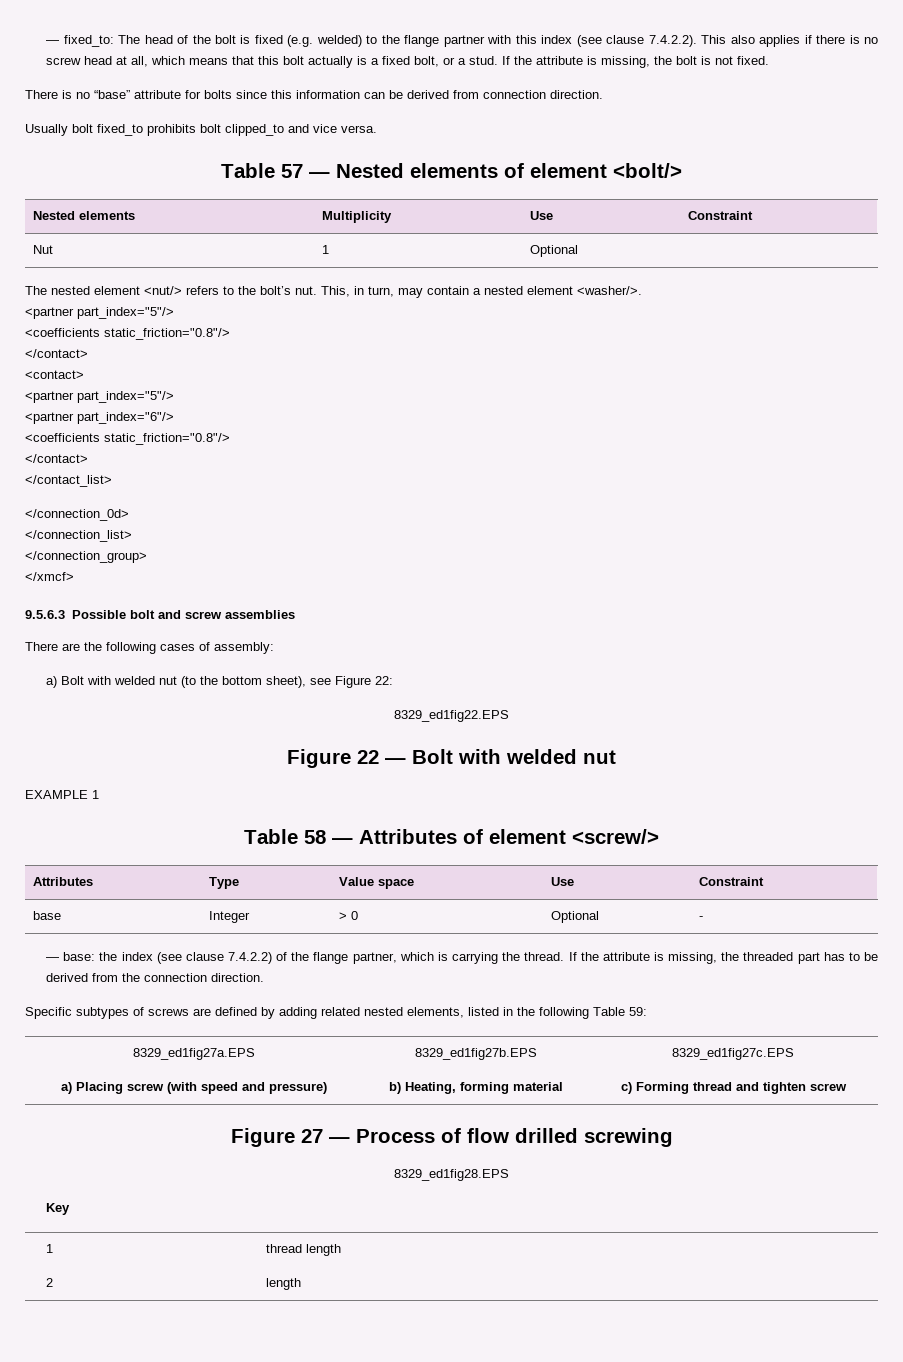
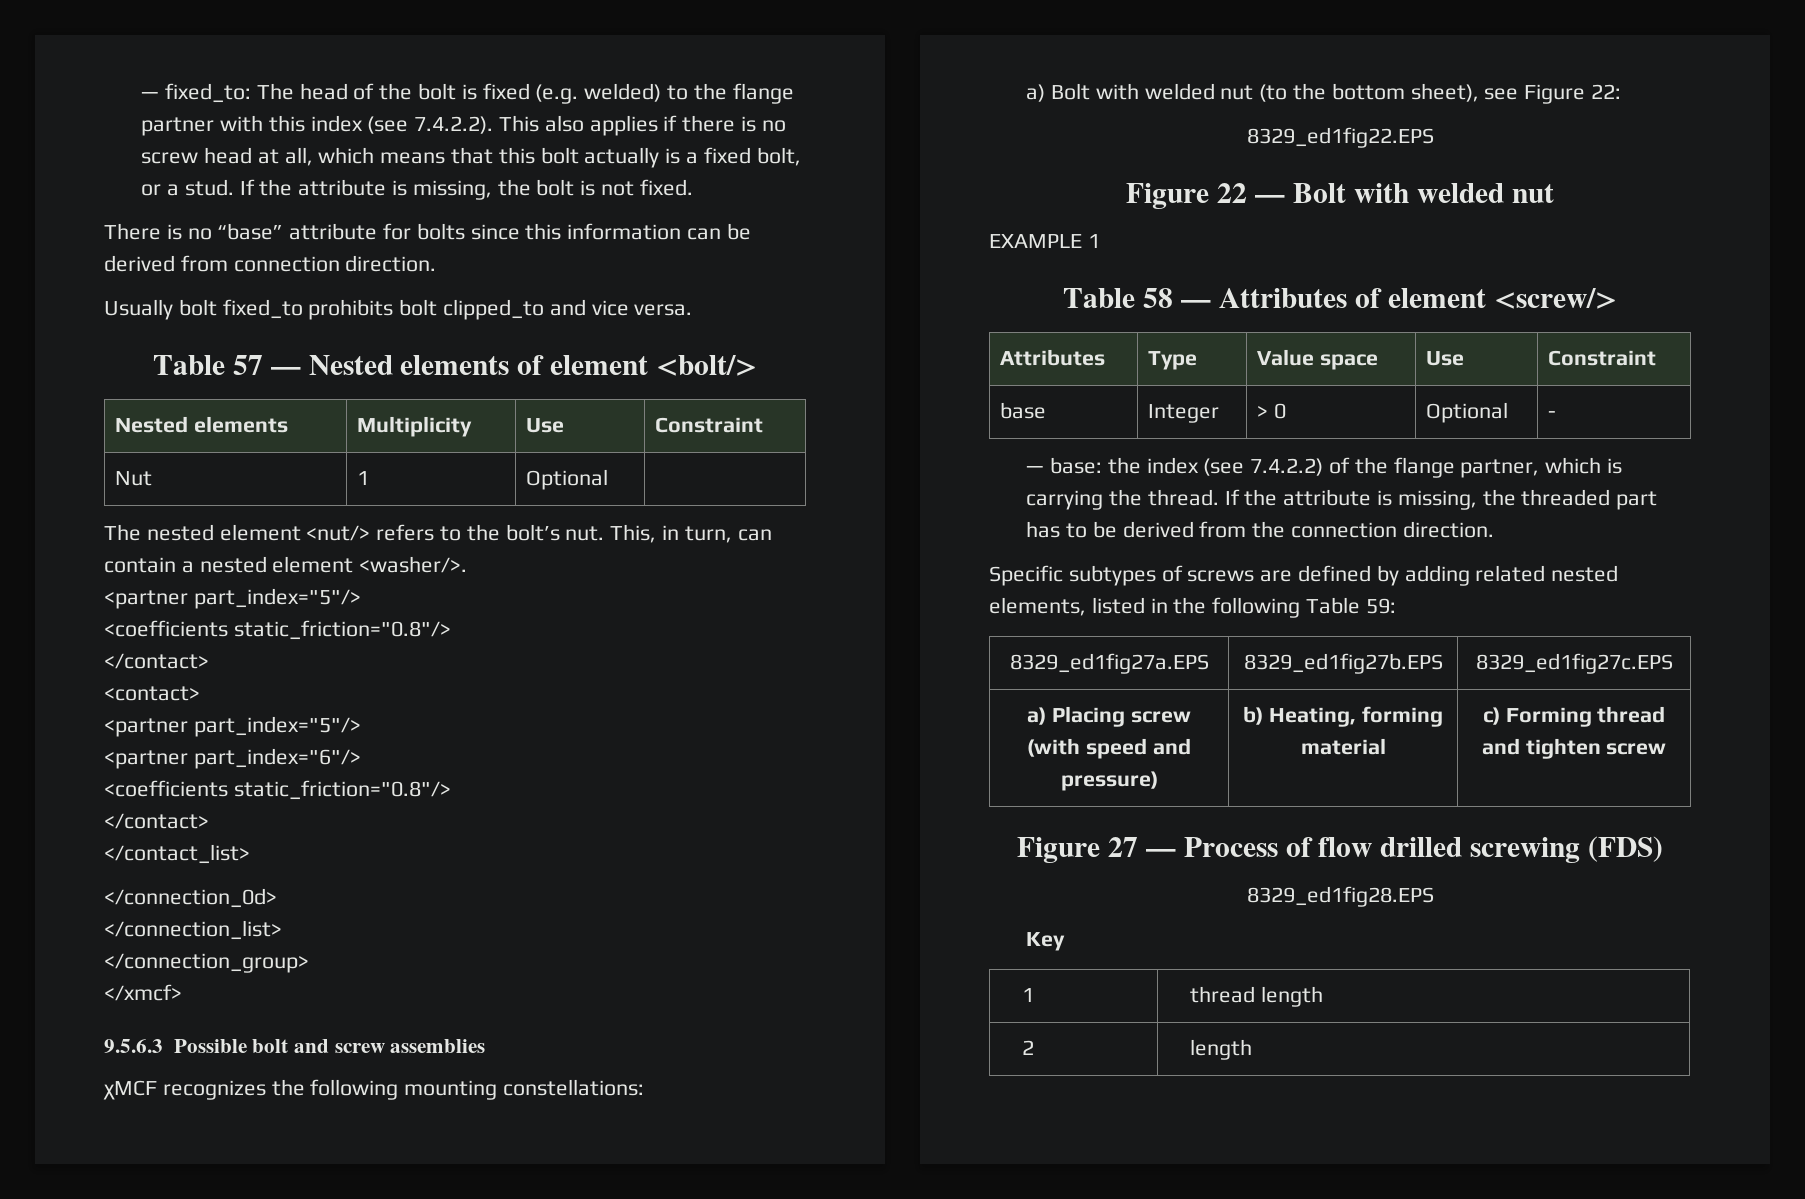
[606,35,645,44] clause -> (409, 125) none
[398,288,423,298] may -> [737,529,772,541] can
[25,642,274,654] There are the following cases of assembly: -> [103,1079,645,1100] χMCF recognizes the following mounting constellations:
[185,952,224,961] clause -> (1245, 467) none
(673, 1137) none -> [1588,836,1664,862] (FDS)

